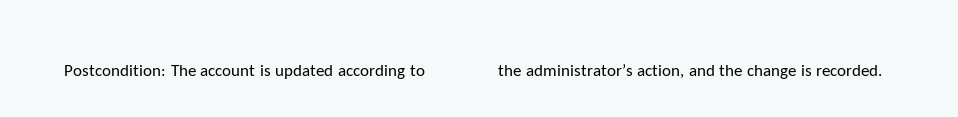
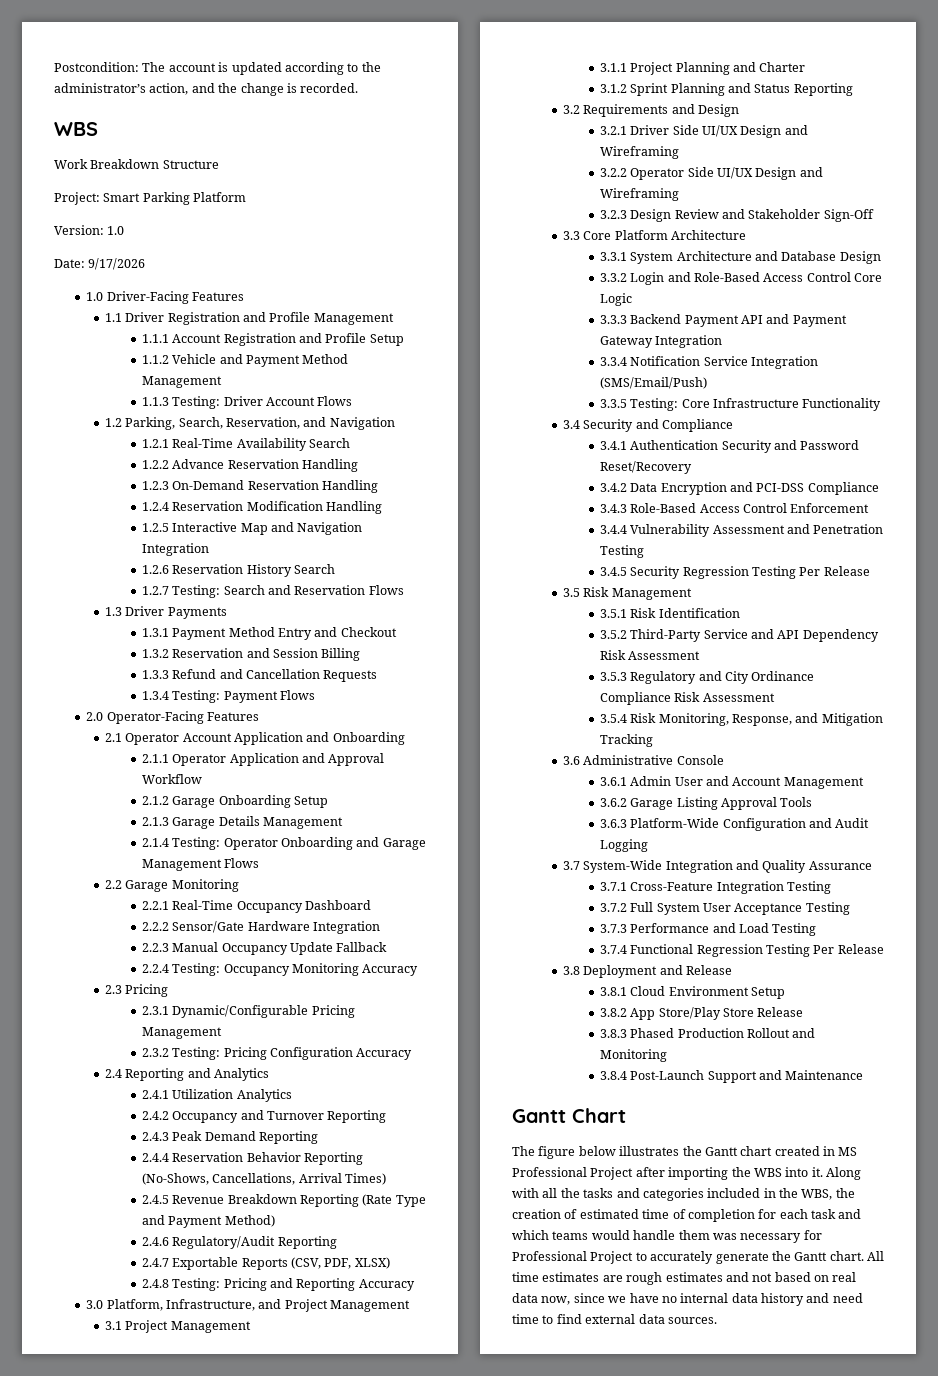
(883, 70) none -> [54,122,98,136] [54,159,219,169] [54,192,247,205] [54,225,125,235] [54,258,146,270] [86,291,245,304] [104,312,394,325] [141,333,404,346] [141,354,349,367] [141,376,222,388] [141,396,353,409] [104,417,395,430] [141,438,351,451] [141,459,359,472] [141,480,379,493] [141,501,383,514] [141,522,363,535] [141,543,209,556] [141,564,336,577] [141,585,404,598] [104,606,227,619] [141,627,397,640] [141,648,361,661] [141,669,378,682] [141,690,316,703] [86,711,260,724] [104,732,405,745] [141,753,385,766] [141,774,202,784] [141,795,329,808] [141,816,344,829] [141,837,426,850] [141,858,260,871] [104,879,239,892] [141,900,372,913] [141,921,381,934] [141,942,388,955] [141,963,419,976] [104,984,169,997] [141,1005,355,1018] [141,1027,222,1039] [141,1047,413,1060] [104,1068,269,1081] [141,1089,292,1102] [141,1110,387,1123] [141,1131,319,1144] [141,1152,364,1165] [141,1173,387,1185] [141,1194,426,1207] [141,1215,275,1228] [141,1236,337,1249] [141,1257,390,1270] [141,1278,415,1291] [86,1299,411,1312] [104,1320,251,1333] [599,62,806,75] [599,83,853,96] [562,104,739,117] [599,125,808,138] [599,146,679,159] [599,167,823,180] [599,188,679,201] [599,209,874,222] [562,230,746,240] [599,251,881,264] [599,272,883,285] [599,293,632,306] [599,314,847,327] [599,335,723,348] [599,356,819,369] [599,377,707,389] [599,398,882,411] [562,419,733,432] [599,440,860,453] [599,461,692,474] [599,482,879,495] [599,503,870,513] [599,524,884,537] [599,545,644,558] [599,566,870,579] [562,587,692,600] [599,608,740,618] [599,629,879,642] [599,650,701,660] [599,671,815,684] [599,692,775,705] [599,713,883,726] [599,734,653,747] [562,755,724,765] [599,776,864,789] [599,797,813,810] [599,818,870,831] [599,839,648,852] [562,860,872,873] [599,881,832,894] [599,902,850,915] [599,923,817,936] [599,944,884,957] [562,965,732,978] [599,986,786,999] [599,1007,804,1020] [599,1028,816,1038] [599,1049,667,1062] [599,1070,864,1083] [512,1108,626,1123] [512,1146,858,1159] [512,1167,861,1180] [512,1188,855,1201] [512,1209,862,1222] [512,1230,822,1243] [512,1251,884,1264] [512,1272,857,1285] [512,1293,863,1306] [512,1314,717,1324] // WBS // Work Breakdown Structure // Project: Smart Parking Platform // Version: 1.0 // Date: 9/17/2026 // 1.0 Driver-Facing Features // 1.1 Driver Registration and Profile Management // 1.1.1 Account Registration and Profile Setup // 1.1.2 Vehicle and Payment Method Management // 1.1.3 Testing: Driver Account Flows // 1.2 Parking, Search, Reservation, and Navigation // 1.2.1 Real-Time Availability Search // 1.2.2 Advance Reservation Handling // 1.2.3 On-Demand Reservation Handling // 1.2.4 Reservation Modification Handling // 1.2.5 Interactive Map and Navigation Integration // 1.2.6 Reservation History Search // 1.2.7 Testing: Search and Reservation Flows // 1.3 Driver Payments // 1.3.1 Payment Method Entry and Checkout // 1.3.2 Reservation and Session Billing // 1.3.3 Refund and Cancellation Requests // 1.3.4 Testing: Payment Flows // 2.0 Operator-Facing Features // 2.1 Operator Account Application and Onboarding // 2.1.1 Operator Application and Approval Workflow // 2.1.2 Garage Onboarding Setup // 2.1.3 Garage Details Management // 2.1.4 Testing: Operator Onboarding and Garage Management Flows // 2.2 Garage Monitoring // 2.2.1 Real-Time Occupancy Dashboard // 2.2.2 Sensor/Gate Hardware Integration // 2.2.3 Manual Occupancy Update Fallback // 2.2.4 Testing: Occupancy Monitoring Accuracy // 2.3 Pricing // 2.3.1 Dynamic/Configurable Pricing Management // 2.3.2 Testing: Pricing Configuration Accuracy // 2.4 Reporting and Analytics // 2.4.1 Utilization Analytics // 2.4.2 Occupancy and Turnover Reporting // 2.4.3 Peak Demand Reporting // 2.4.4 Reservation Behavior Reporting (No-Shows, Cancellations, Arrival Times) // 2.4.5 Revenue Breakdown Reporting (Rate Type and Payment Method) // 2.4.6 Regulatory/Audit Reporting // 2.4.7 Exportable Reports (CSV, PDF, XLSX) // 2.4.8 Testing: Pricing and Reporting Accuracy // 3.0 Platform, Infrastructure, and Project Management // 3.1 Project Management // 3.1.1 Project Planning and Charter // 3.1.2 Sprint Planning and Status Reporting // 3.2 Requirements and Design // 3.2.1 Driver Side UI/UX Design and Wireframing // 3.2.2 Operator Side UI/UX Design and Wireframing // 3.2.3 Design Review and Stakeholder Sign-Off // 3.3 Core Platform Architecture // 3.3.1 System Architecture and Database Design // 3.3.2 Login and Role-Based Access Control Core Logic // 3.3.3 Backend Payment API and Payment Gateway Integration // 3.3.4 Notification Service Integration (SMS/Email/Push) // 3.3.5 Testing: Core Infrastructure Functionality // 3.4 Security and Compliance // 3.4.1 Authentication Security and Password Reset/Recovery // 3.4.2 Data Encryption and PCI-DSS Compliance // 3.4.3 Role-Based Access Control Enforcement // 3.4.4 Vulnerability Assessment and Penetration Testing // 3.4.5 Security Regression Testing Per Release // 3.5 Risk Management // 3.5.1 Risk Identification // 3.5.2 Third-Party Service and API Dependency Risk Assessment // 3.5.3 Regulatory and City Ordinance Compliance Risk Assessment // 3.5.4 Risk Monitoring, Response, and Mitigation Tracking // 3.6 Administrative Console // 3.6.1 Admin User and Account Management // 3.6.2 Garage Listing Approval Tools // 3.6.3 Platform-Wide Configuration and Audit Logging // 3.7 System-Wide Integration and Quality Assurance // 3.7.1 Cross-Feature Integration Testing // 3.7.2 Full System User Acceptance Testing // 3.7.3 Performance and Load Testing // 3.7.4 Functional Regression Testing Per Release // 3.8 Deployment and Release // 3.8.1 Cloud Environment Setup // 3.8.2 App Store/Play Store Release // 3.8.3 Phased Production Rollout and Monitoring // 3.8.4 Post-Launch Support and Maintenance // Gantt Chart // The figure below illustrates the Gantt chart created in MS Professional Project after importing the WBS into it. Along with all the tasks and categories included in the WBS, the creation of estimated time of completion for each task and which teams would handle them was necessary for Professional Project to accurately generate the Gantt chart. All time estimates are rough estimates and not based on real data now, since we have no internal data history and need time to find external data sources.

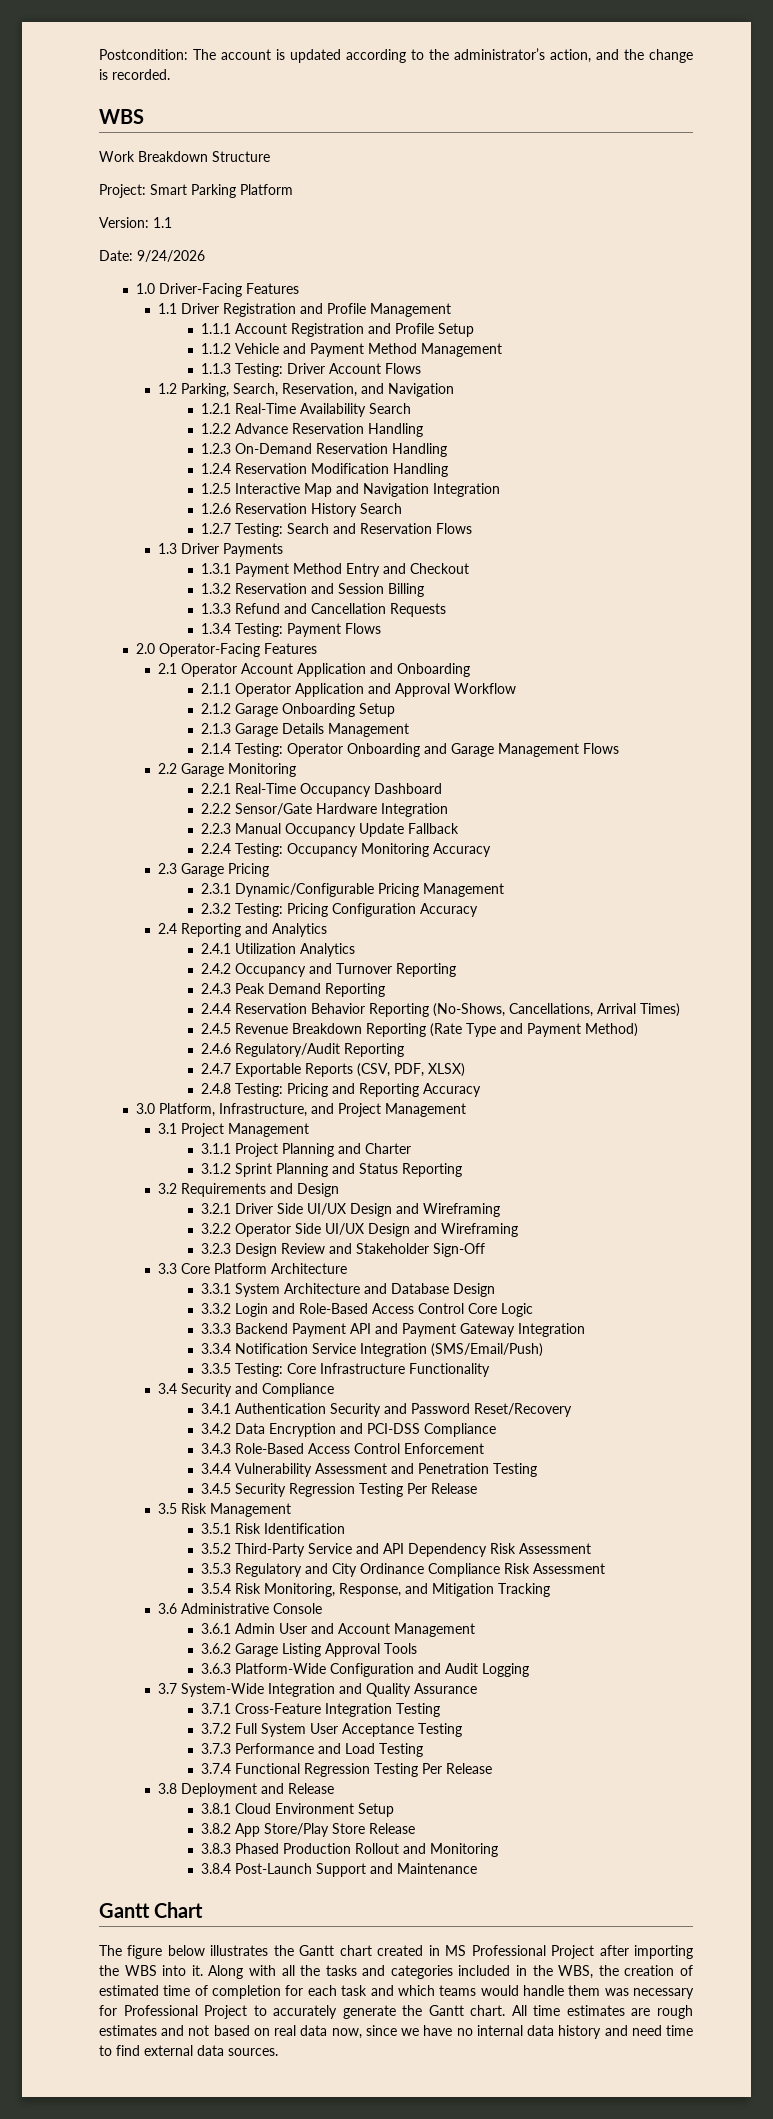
[107,226,125,235] 1.0 -> [153,217,172,228] 1.1
[88,258,146,270] 9/17/2026 -> [137,250,205,262] 9/24/2026
(122, 989) none -> [180,863,224,877] Garage

